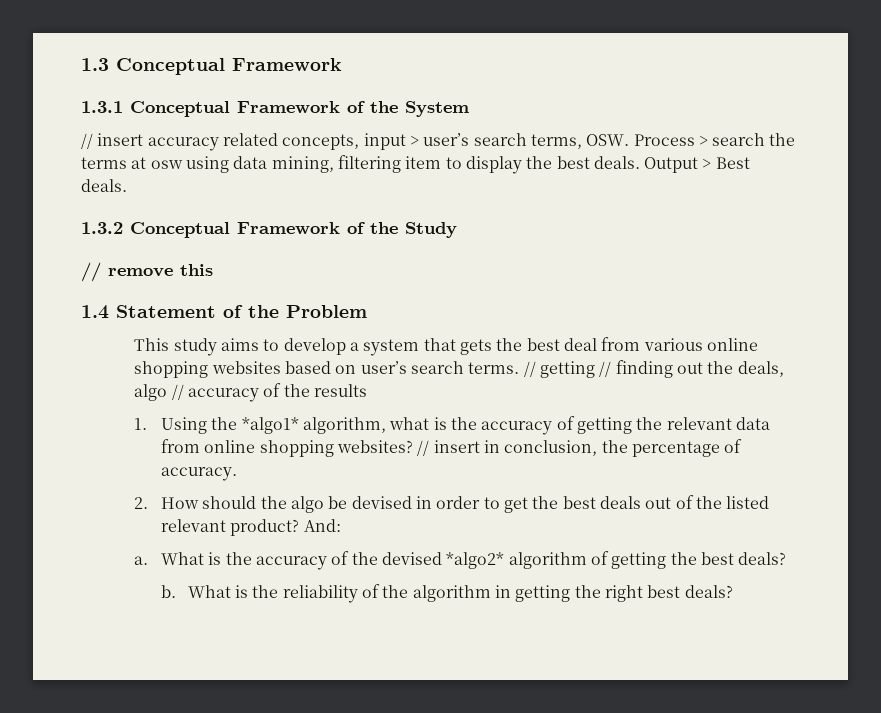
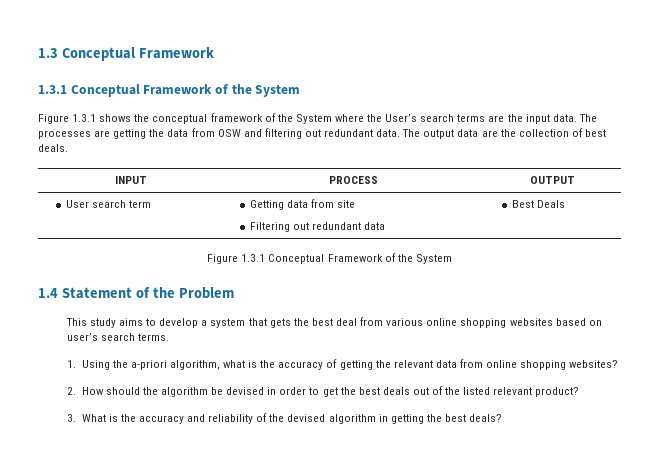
[81,133,796,151] [81,155,750,174] [81,179,127,192] [81,222,457,238] [81,262,213,282] // insert accuracy related concepts, input > user’s search terms, OSW. Process > search the terms at osw using data mining, filtering item to display the best deals. Output > Best deals. // 1.3.2 Conceptual Framework of the Study // // remove this -> [38,113,597,124] [38,128,606,139] [38,144,68,152] [114,176,147,184] [329,176,378,184] [530,176,575,184] [66,200,152,208] [250,199,356,210] [250,222,386,232] [512,200,566,208] [207,253,452,264] Figure 1.3.1 shows the conceptual framework of the System where the User’s search terms are the input data. The processes are getting the data from OSW and filtering out redundant data. The output data are the collection of best deals. // INPUT | PROCESS | OUTPUT // User search term | Getting data from site // Filtering out redundant data | Best Deals // Figure 1.3.1 Conceptual Framework of the System
[523,360,784,378] [134,383,367,402] // getting // finding out the deals, algo // accuracy of the results -> (170, 337) none
[241,417,299,434] *algo1* -> [130,360,167,370] a-priori
[417,439,743,457] [161,467,238,481] // insert in conclusion, the percentage of accuracy. -> (619, 364) none
[291,496,325,513] algo -> [160,387,208,397] algorithm
[303,519,341,532] [134,556,149,565] And: // a. -> [66,414,76,422] // 3.
(328, 563) none -> [187,414,254,424] and reliability
[446,551,609,569] *algo2* algorithm of -> [328,414,388,424] algorithm in
[161,584,733,603] // b. What is the reliability of the algorithm in getting the right best deals? -> (503, 418) none

